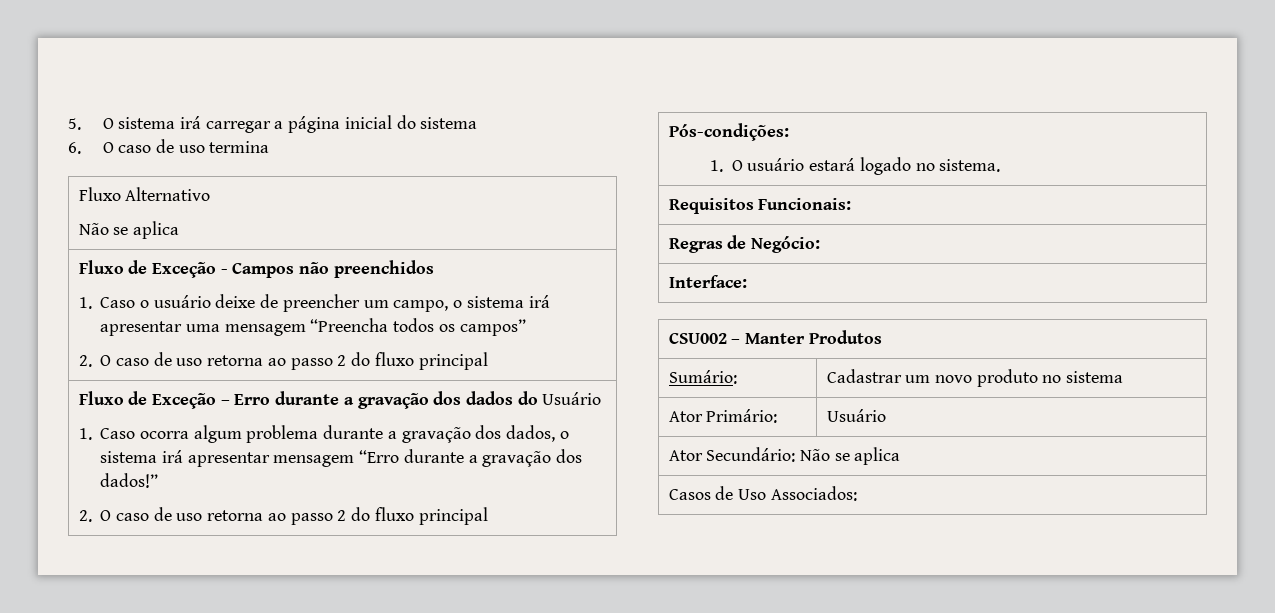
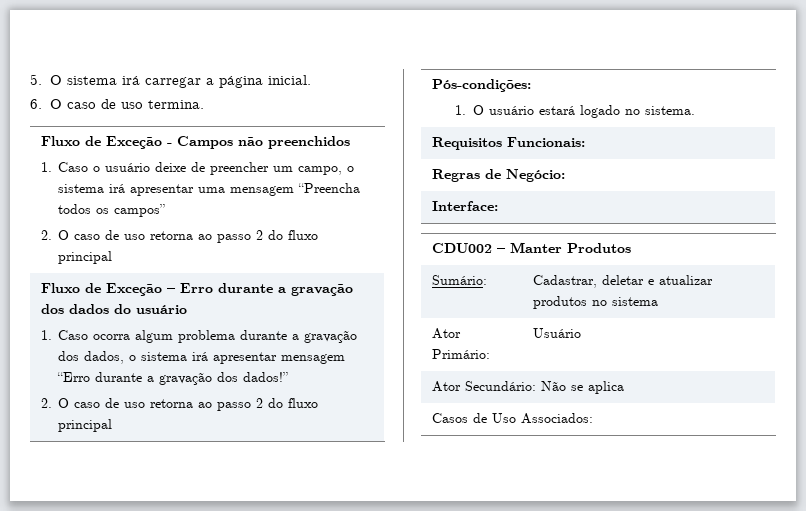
[344,115,478,129] inicial do sistema -> [267,75,311,85] inicial.
[209,141,270,153] [78,187,211,201] [78,221,179,239] termina // Fluxo Alternativo // Não se aplica -> [147,100,204,109] termina.
[542,392,602,405] Usuário -> [135,305,187,314] usuário
[668,333,727,344] CSU002 -> [431,243,492,253] CDU002
[826,369,1038,387] Cadastrar um novo produto -> [532,275,713,288] [532,296,587,309] Cadastrar, deletar e atualizar produtos

